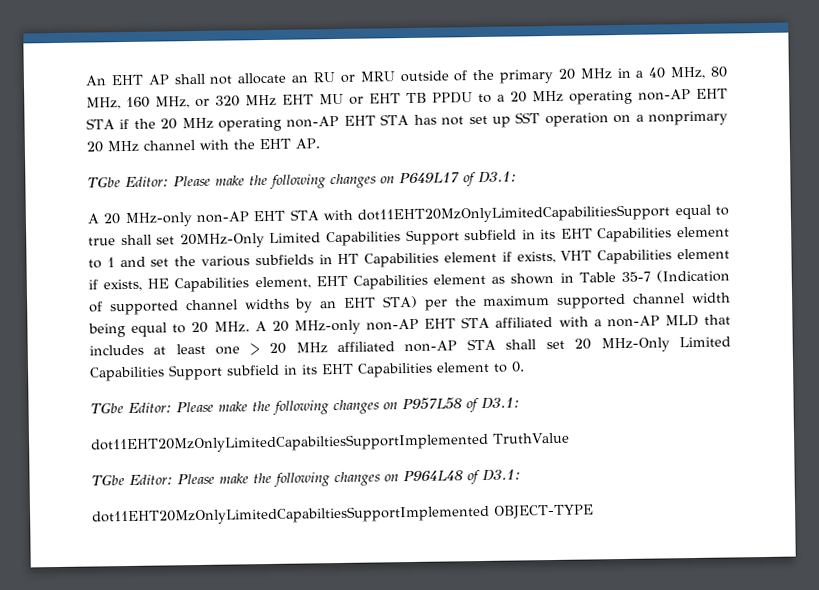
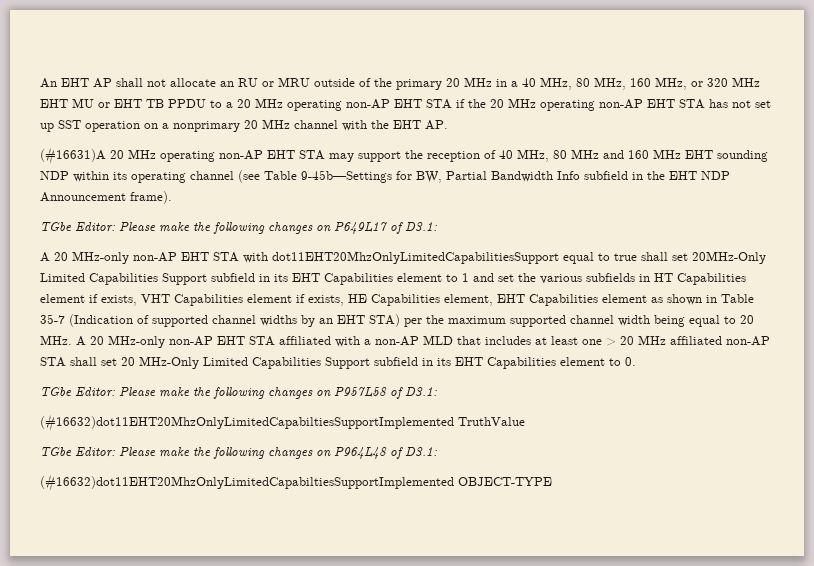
(320, 143) none -> [40,147,768,164] [40,170,730,183] [40,191,172,204] // (#16631)A 20 MHz operating non-AP EHT STA may support the reception of 40 MHz, 80 MHz and 160 MHz EHT sounding NDP within its operating channel (see Table 9-45b—Settings for BW, Partial Bandwidth Info subfield in the EHT NDP Announcement frame).
[357,204,671,224] dot11EHT20MzOnlyLimitedCapabilitiesSupport -> [272,251,559,264] dot11EHT20MhzOnlyLimitedCapabilitiesSupport
[90,432,489,454] dot11EHT20MzOnlyLimitedCapabiltiesSupportImplemented -> [40,414,454,431] (#16632)dot11EHT20MhzOnlyLimitedCapabiltiesSupportImplemented
[92,504,490,526] dot11EHT20MzOnlyLimitedCapabiltiesSupportImplemented -> [40,474,454,491] (#16632)dot11EHT20MhzOnlyLimitedCapabiltiesSupportImplemented

